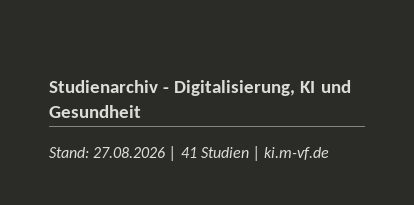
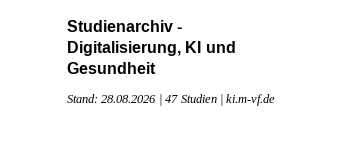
[93,146,197,161] 27.08.2026 | 41 -> [101,94,179,106] 28.08.2026 | 47

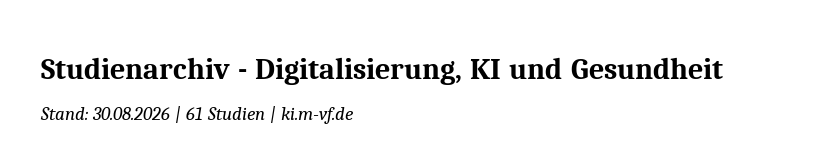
[101,94,179,106] 28.08.2026 | 47 -> [92,106,203,123] 30.08.2026 | 61

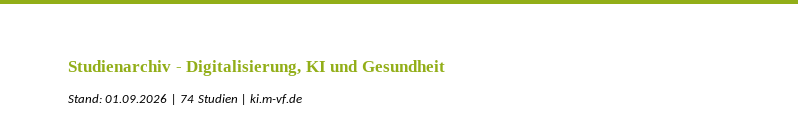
[92,106,203,123] 30.08.2026 | 61 -> [105,94,195,105] 01.09.2026 | 74

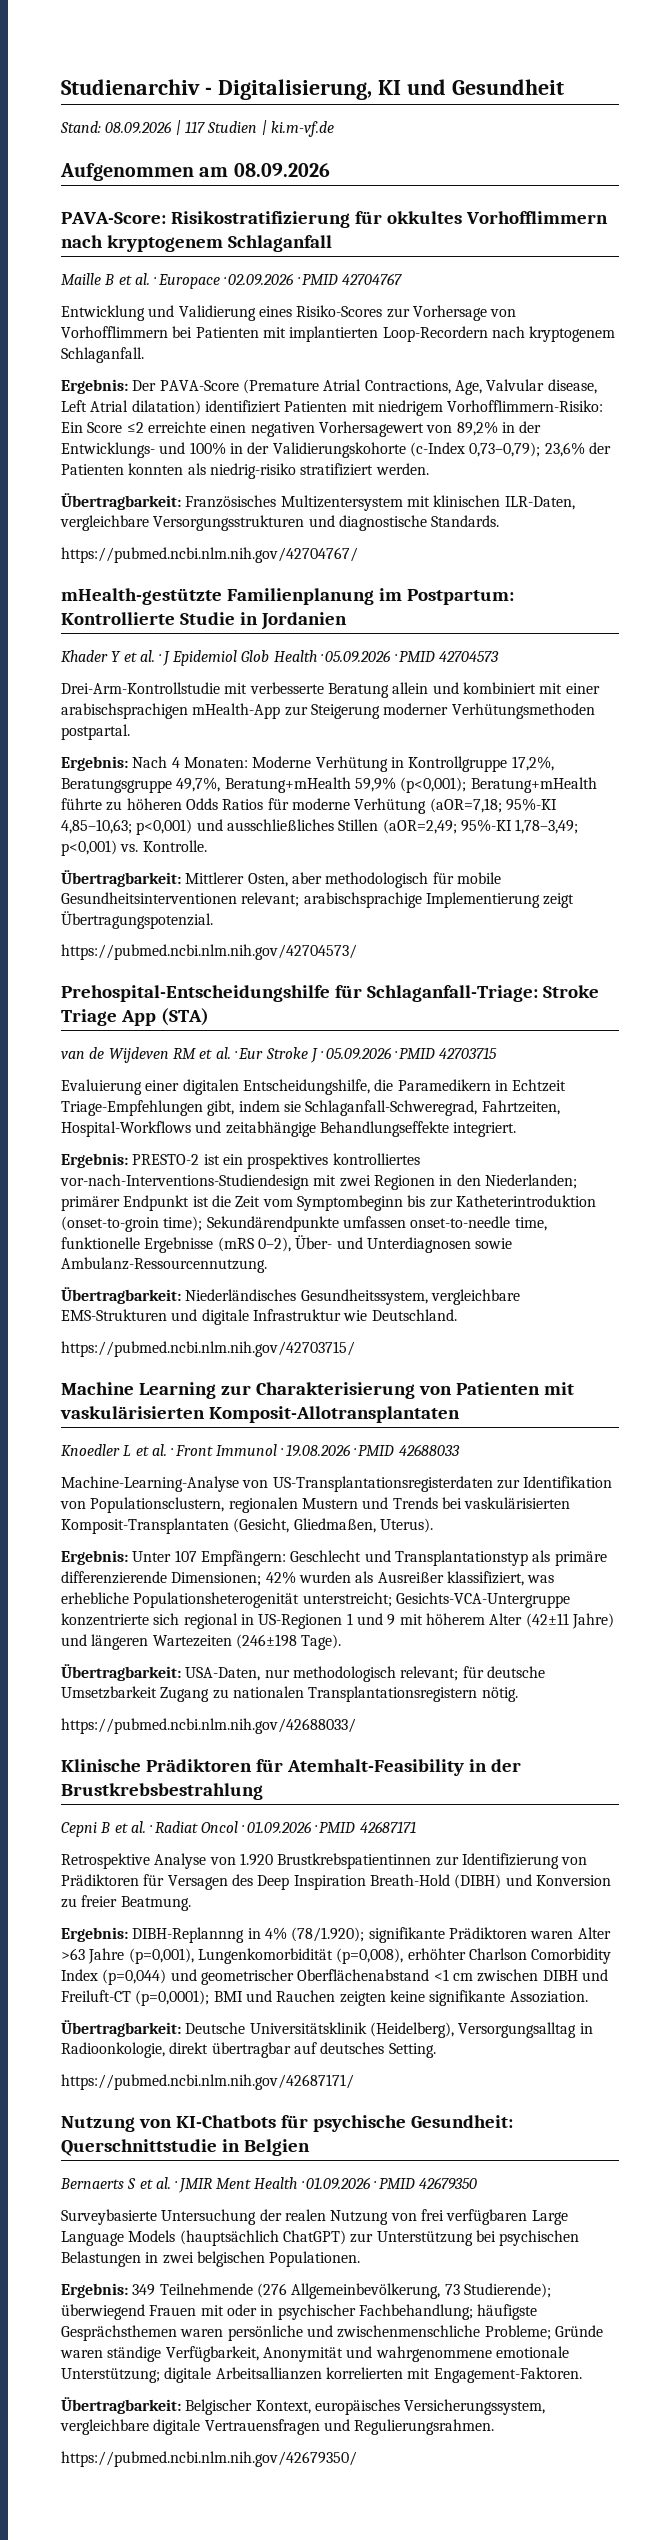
[105,94,195,105] 01.09.2026 | 74 -> [105,120,205,135] 08.09.2026 | 117
(303, 99) none -> [60,163,330,181] [61,211,608,228] [61,235,332,252] [61,273,403,289] [61,305,517,321] [61,326,616,342] [61,347,144,363] [61,379,597,395] [61,400,604,416] [61,421,542,437] [61,442,611,458] [61,463,429,479] [61,493,575,511] [60,515,500,531] [61,547,358,563] [61,588,514,605] [61,612,347,630] [61,650,500,666] [61,682,600,698] [61,703,595,719] [61,724,130,740] [61,756,554,772] [61,777,597,793] [61,798,557,814] [61,819,579,835] [61,840,207,856] [61,870,501,888] [61,892,575,908] [61,911,213,929] [61,944,357,960] [61,985,599,1002] [61,1008,209,1026] [61,1047,498,1063] [61,1079,567,1095] [61,1100,560,1116] [61,1121,517,1137] [61,1153,420,1169] [60,1174,577,1190] [61,1195,596,1211] [61,1216,547,1232] [61,1235,513,1253] [61,1257,267,1273] [61,1287,520,1305] [61,1309,457,1325] [61,1341,355,1357] [61,1382,574,1399] [60,1406,460,1423] [61,1444,460,1457] [61,1476,613,1492] [60,1497,571,1513] [61,1518,433,1534] [61,1550,607,1566] [61,1571,555,1586] [61,1592,570,1608] [61,1613,614,1629] [61,1634,342,1650] [61,1664,545,1682] [61,1686,518,1702] [61,1718,356,1734] [61,1759,521,1776] [61,1783,263,1800] [61,1821,416,1837] [61,1853,588,1869] [61,1874,611,1890] [61,1895,191,1911] [61,1927,611,1943] [61,1948,612,1964] [61,1969,608,1985] [61,1990,588,2006] [61,2020,593,2038] [61,2042,436,2058] [61,2074,354,2090] [61,2115,513,2132] [61,2139,310,2156] [60,2177,477,2193] [61,2209,568,2225] [61,2230,580,2246] [61,2251,361,2267] [61,2283,551,2299] [61,2304,538,2320] [61,2325,603,2341] [60,2346,569,2362] [61,2367,582,2383] [61,2397,546,2415] [60,2419,495,2435] [61,2451,357,2467] // Aufgenommen am 08.09.2026 // PAVA-Score: Risikostratifizierung für okkultes Vorhofflimmern nach kryptogenem Schlaganfall // Maille B et al. · Europace · 02.09.2026 · PMID 42704767 // Entwicklung und Validierung eines Risiko-Scores zur Vorhersage von Vorhofflimmern bei Patienten mit implantierten Loop-Recordern nach kryptogenem Schlaganfall. // Ergebnis: Der PAVA-Score (Premature Atrial Contractions, Age, Valvular disease, Left Atrial dilatation) identifiziert Patienten mit niedrigem Vorhofflimmern-Risiko: Ein Score ≤2 erreichte einen negativen Vorhersagewert von 89,2% in der Entwicklungs- und 100% in der Validierungskohorte (c-Index 0,73–0,79); 23,6% der Patienten konnten als niedrig-risiko stratifiziert werden. // Übertragbarkeit: Französisches Multizentersystem mit klinischen ILR-Daten, vergleichbare Versorgungsstrukturen und diagnostische Standards. // https://pubmed.ncbi.nlm.nih.gov/42704767/ // mHealth-gestützte Familienplanung im Postpartum: Kontrollierte Studie in Jordanien // Khader Y et al. · J Epidemiol Glob Health · 05.09.2026 · PMID 42704573 // Drei-Arm-Kontrollstudie mit verbesserte Beratung allein und kombiniert mit einer arabischsprachigen mHealth-App zur Steigerung moderner Verhütungsmethoden postpartal. // Ergebnis: Nach 4 Monaten: Moderne Verhütung in Kontrollgruppe 17,2%, Beratungsgruppe 49,7%, Beratung+mHealth 59,9% (p<0,001); Beratung+mHealth führte zu höheren Odds Ratios für moderne Verhütung (aOR=7,18; 95%-KI 4,85–10,63; p<0,001) und ausschließliches Stillen (aOR=2,49; 95%-KI 1,78–3,49; p<0,001) vs. Kontrolle. // Übertragbarkeit: Mittlerer Osten, aber methodologisch für mobile Gesundheitsinterventionen relevant; arabischsprachige Implementierung zeigt Übertragungspotenzial. // https://pubmed.ncbi.nlm.nih.gov/42704573/ // Prehospital-Entscheidungshilfe für Schlaganfall-Triage: Stroke Triage App (STA) // van de Wijdeven RM et al. · Eur Stroke J · 05.09.2026 · PMID 42703715 // Evaluierung einer digitalen Entscheidungshilfe, die Paramedikern in Echtzeit Triage-Empfehlungen gibt, indem sie Schlaganfall-Schweregrad, Fahrtzeiten, Hospital-Workflows und zeitabhängige Behandlungseffekte integriert. // Ergebnis: PRESTO-2 ist ein prospektives kontrolliertes vor-nach-Interventions-Studiendesign mit zwei Regionen in den Niederlanden; primärer Endpunkt ist die Zeit vom Symptombeginn bis zur Katheterintroduktion (onset-to-groin time); Sekundärendpunkte umfassen onset-to-needle time, funktionelle Ergebnisse (mRS 0–2), Über- und Unterdiagnosen sowie Ambulanz-Ressourcennutzung. // Übertragbarkeit: Niederländisches Gesundheitssystem, vergleichbare EMS-Strukturen und digitale Infrastruktur wie Deutschland. // https://pubmed.ncbi.nlm.nih.gov/42703715/ // Machine Learning zur Charakterisierung von Patienten mit vaskulärisierten Komposit-Allotransplantaten // Knoedler L et al. · Front Immunol · 19.08.2026 · PMID 42688033 // Machine-Learning-Analyse von US-Transplantationsregisterdaten zur Identifikation von Populationsclustern, regionalen Mustern und Trends bei vaskulärisierten Komposit-Transplantaten (Gesicht, Gliedmaßen, Uterus). // Ergebnis: Unter 107 Empfängern: Geschlecht und Transplantationstyp als primäre differenzierende Dimensionen; 42% wurden als Ausreißer klassifiziert, was erhebliche Populationsheterogenität unterstreicht; Gesichts-VCA-Untergruppe konzentrierte sich regional in US-Regionen 1 und 9 mit höherem Alter (42±11 Jahre) und längeren Wartezeiten (246±198 Tage). // Übertragbarkeit: USA-Daten, nur methodologisch relevant; für deutsche Umsetzbarkeit Zugang zu nationalen Transplantationsregistern nötig. // https://pubmed.ncbi.nlm.nih.gov/42688033/ // Klinische Prädiktoren für Atemhalt-Feasibility in der Brustkrebsbestrahlung // Cepni B et al. · Radiat Oncol · 01.09.2026 · PMID 42687171 // Retrospektive Analyse von 1.920 Brustkrebspatientinnen zur Identifizierung von Prädiktoren für Versagen des Deep Inspiration Breath-Hold (DIBH) und Konversion zu freier Beatmung. // Ergebnis: DIBH-Replannng in 4% (78/1.920); signifikante Prädiktoren waren Alter >63 Jahre (p=0,001), Lungenkomorbidität (p=0,008), erhöhter Charlson Comorbidity Index (p=0,044) und geometrischer Oberflächenabstand <1 cm zwischen DIBH und Freiluft-CT (p=0,0001); BMI und Rauchen zeigten keine signifikante Assoziation. // Übertragbarkeit: Deutsche Universitätsklinik (Heidelberg), Versorgungsalltag in Radioonkologie, direkt übertragbar auf deutsches Setting. // https://pubmed.ncbi.nlm.nih.gov/42687171/ // Nutzung von KI-Chatbots für psychische Gesundheit: Querschnittstudie in Belgien // Bernaerts S et al. · JMIR Ment Health · 01.09.2026 · PMID 42679350 // Surveybasierte Untersuchung der realen Nutzung von frei verfügbaren Large Language Models (hauptsächlich ChatGPT) zur Unterstützung bei psychischen Belastungen in zwei belgischen Populationen. // Ergebnis: 349 Teilnehmende (276 Allgemeinbevölkerung, 73 Studierende); überwiegend Frauen mit oder in psychischer Fachbehandlung; häufigste Gesprächsthemen waren persönliche und zwischenmenschliche Probleme; Gründe waren ständige Verfügbarkeit, Anonymität und wahrgenommene emotionale Unterstützung; digitale Arbeitsallianzen korrelierten mit Engagement-Faktoren. // Übertragbarkeit: Belgischer Kontext, europäisches Versicherungssystem, vergleichbare digitale Vertrauensfragen und Regulierungsrahmen. // https://pubmed.ncbi.nlm.nih.gov/42679350/

